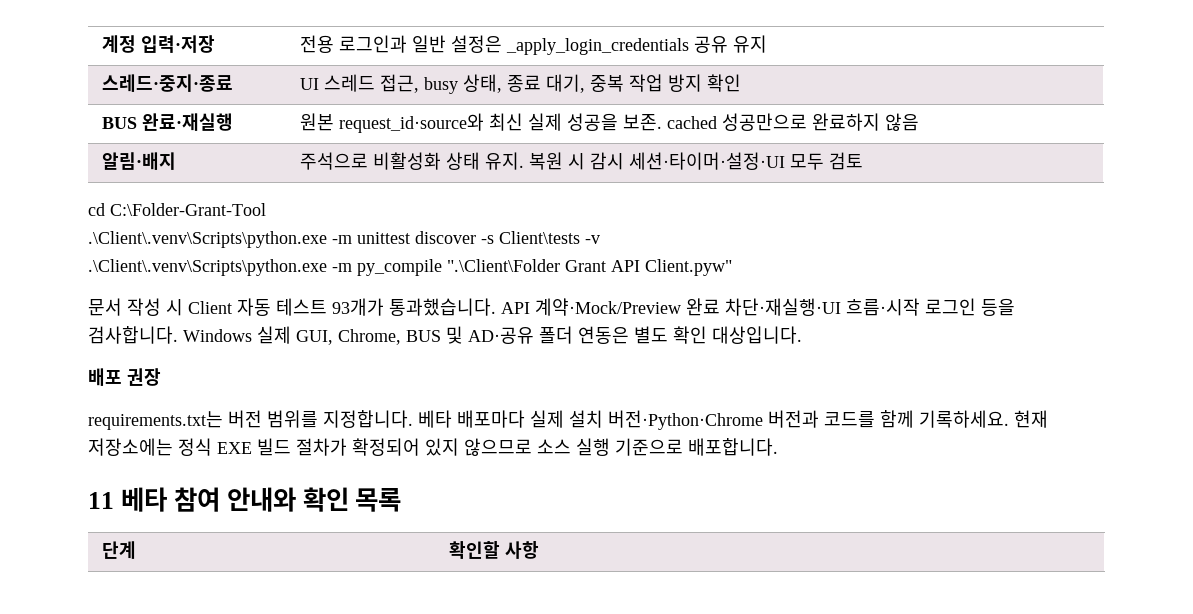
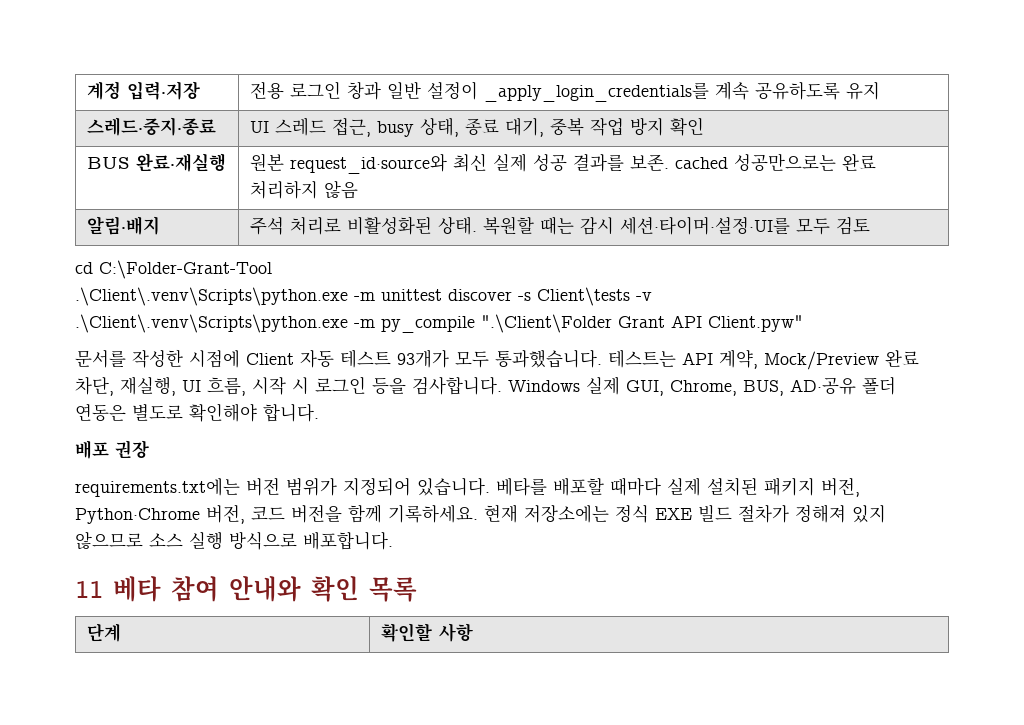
[338,35,728,55] 로그인과 일반 설정은 _apply_login_credentials 공유 -> [290,81,841,102] 로그인 창과 일반 설정이 _apply_login_credentials를 계속 공유하도록
[566,113,919,131] [101,152,176,170] [299,152,785,170] 성공을 보존. cached 성공만으로 완료하지 않음 // 알림·배지 | 주석으로 비활성화 상태 유지. 복원 시 감시 세션·타이머·설정·UI -> [533,153,877,172] [250,180,359,199] [87,216,161,235] [250,216,791,235] 성공 결과를 보존. cached 성공만으로는 완료 처리하지 않음 // 알림·배지 | 주석 처리로 비활성화된 상태. 복원할 때는 감시 세션·타이머·설정·UI를
[88,298,183,316] 문서 작성 시 -> [75,349,240,368] 문서를 작성한 시점에
[389,298,920,316] 통과했습니다. API 계약·Mock/Preview 완료 차단·재실행·UI 흐름·시작 -> [455,349,919,370] [75,376,309,396] 모두 통과했습니다. 테스트는 API 계약, Mock/Preview 완료 차단, 재실행, UI 흐름, 시작 시
[406,326,463,344] BUS 및 -> [743,380,784,396] BUS,
[634,326,802,344] 별도 확인 대상입니다. -> [132,403,319,422] 별도로 확인해야 합니다.
[88,410,875,430] requirements.txt는 버전 범위를 지정합니다. 베타 배포마다 실제 설치 버전·Python·Chrome 버전과 코드를 -> [75,477,860,497] [75,504,342,524] requirements.txt에는 버전 범위가 지정되어 있습니다. 베타를 배포할 때마다 실제 설치된 패키지 버전, Python·Chrome 버전, 코드 버전을
[352,438,420,456] 확정되어 -> [795,504,846,523] 정해져
[615,438,683,456] 기준으로 -> [229,531,297,550] 방식으로

